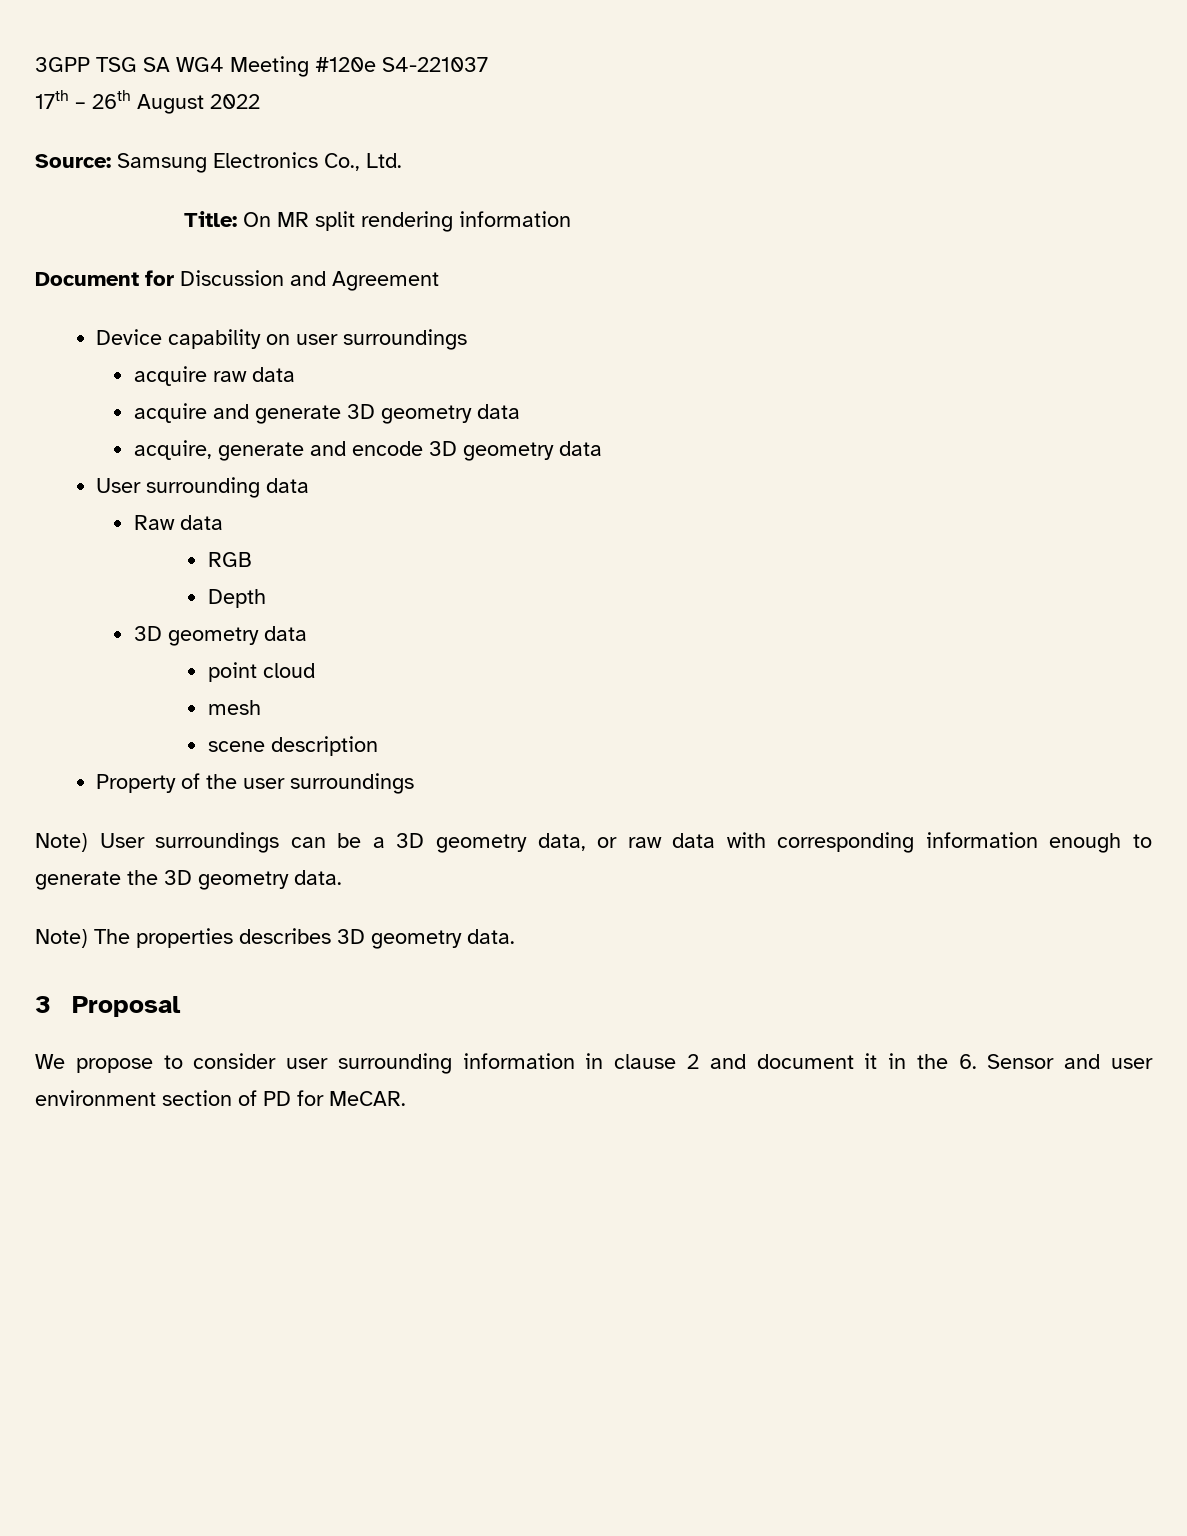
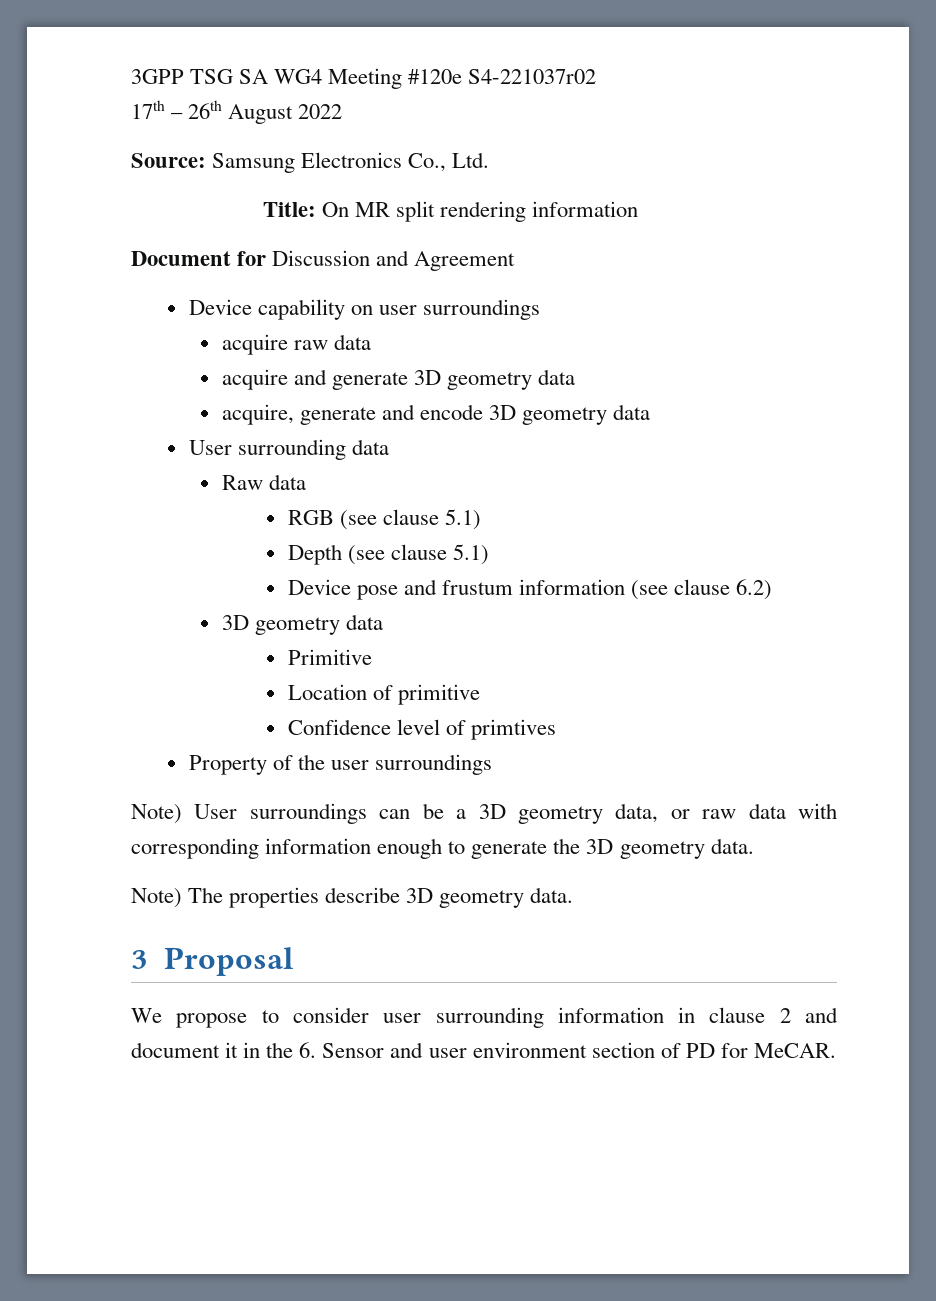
[382,57,488,72] S4-221037 -> [468,69,597,84] S4-221037r02
[208,589,267,608] [133,626,307,646] [208,662,316,682] [208,700,262,715] [208,736,379,756] // Depth // 3D geometry data // point cloud // mesh // scene description -> [339,509,481,530] [287,544,489,565] [287,579,773,600] [221,614,383,635] [287,649,372,665] [287,684,480,705] [287,719,556,740] (see clause 5.1) // Depth (see clause 5.1) // Device pose and frustum information (see clause 6.2) // 3D geometry data // Primitive // Location of primitive // Confidence level of primtives
[239,928,331,944] describes -> [325,887,401,903] describe

